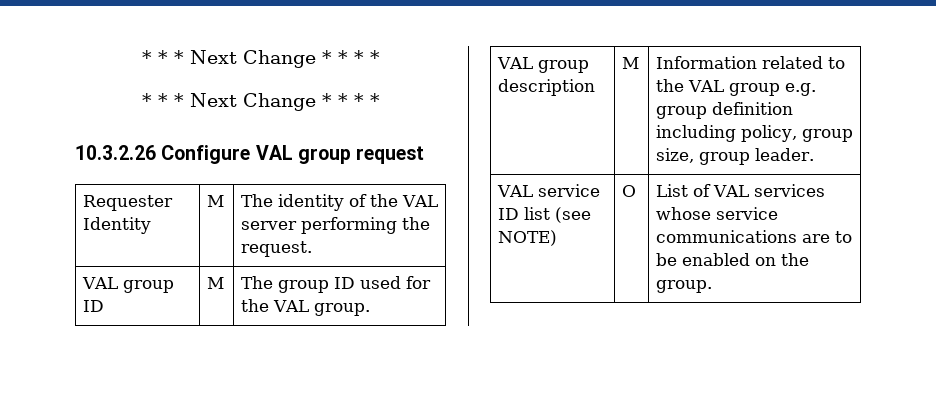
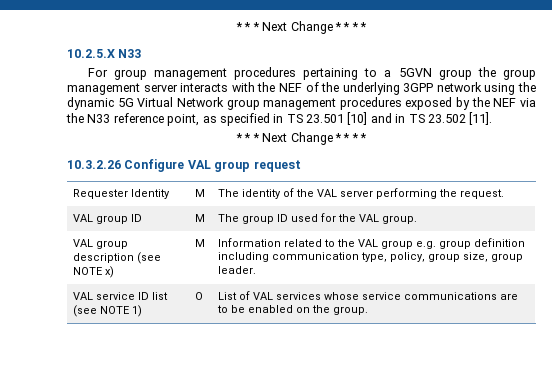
[141,50,380,68] * * * Next Change * * * * -> [236,21,367,34] [67,49,142,58] [87,67,537,80] [67,82,536,95] [67,97,536,110] [66,112,493,126] * * * Next Change * * * * // 10.2.5.X N33 // For group management procedures pertaining to a 5GVN group the group management server interacts with the NEF of the underlying 3GPP network using the dynamic 5G Virtual Network group management procedures exposed by the NEF via the N33 reference point, as specified in TS 23.501 [10] and in TS 23.502 [11].
(595, 87) none -> [137,252,162,264] [73,266,115,278] (see NOTE x)
(736, 133) none -> [272,252,388,262] communication type,
[497,230,557,246] NOTE) -> [100,305,143,317] NOTE 1)

